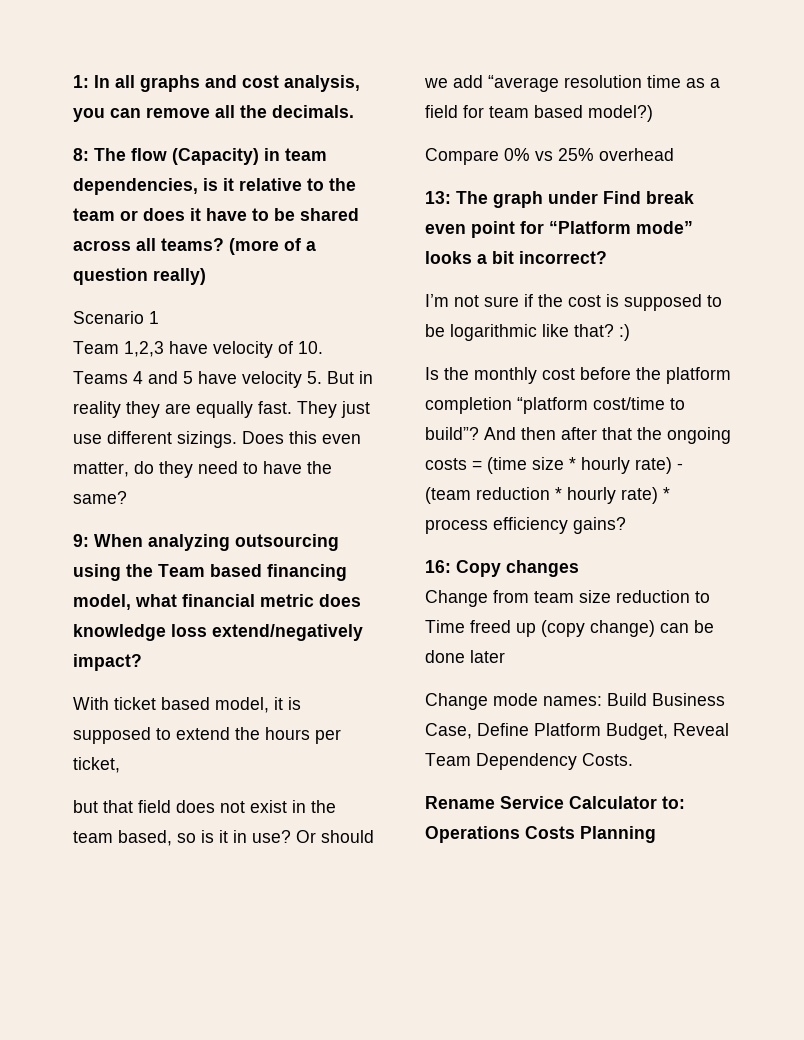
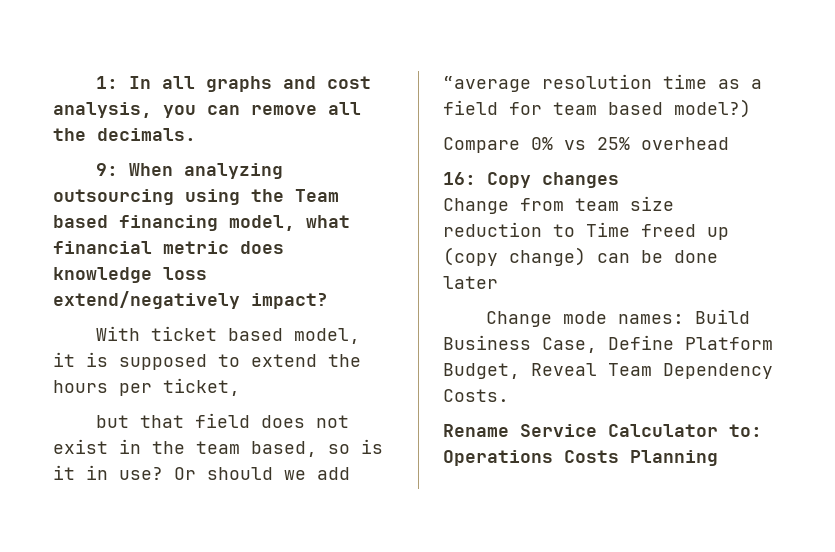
[73,148,327,165] [73,178,356,195] [73,208,359,221] [73,238,316,255] [73,268,206,285] [73,311,159,324] [73,341,323,358] [73,371,373,388] [73,401,370,418] [73,431,361,448] [73,461,332,478] [73,491,127,504] // 8: The flow (Capacity) in team dependencies, is it relative to the team or does it have to be shared across all teams? (more of a question really) // Scenario 1 // Team 1,2,3 have velocity of 10. Teams 4 and 5 have velocity 5. But in reality they are equally fast. They just use different sizings. Does this even matter, do they need to have the same? -> (196, 134) none
[425,191,694,208] [425,221,693,238] [425,251,607,264] [425,294,722,311] [425,324,630,341] [425,367,731,384] [425,397,685,414] [425,427,731,444] [425,457,683,474] [425,487,670,504] [425,517,626,534] // 13: The graph under Find break even point for “Platform mode” looks a bit incorrect? // I’m not sure if the cost is supposed to be logarithmic like that? :) // Is the monthly cost before the platform completion “platform cost/time to build”? And then after that the ongoing costs = (time size * hourly rate) - (team reduction * hourly rate) * process efficiency gains? -> (729, 143) none

